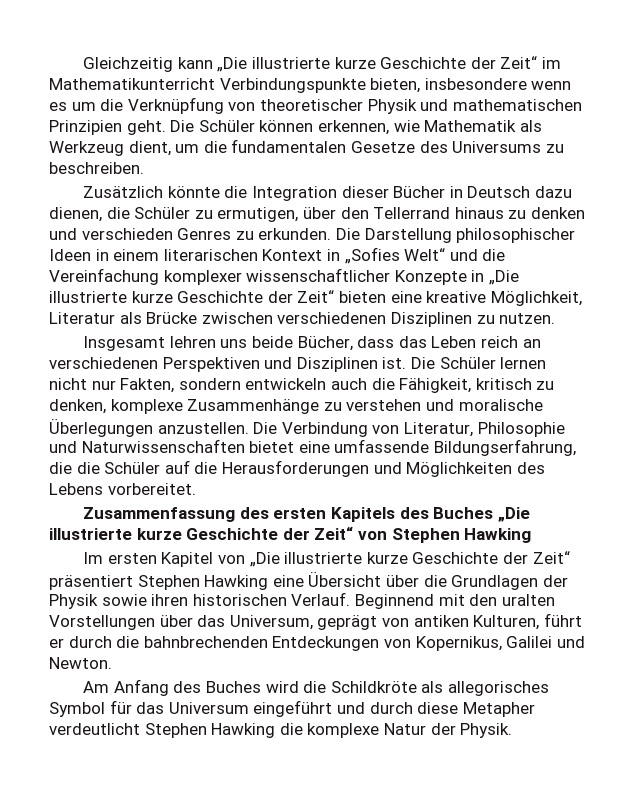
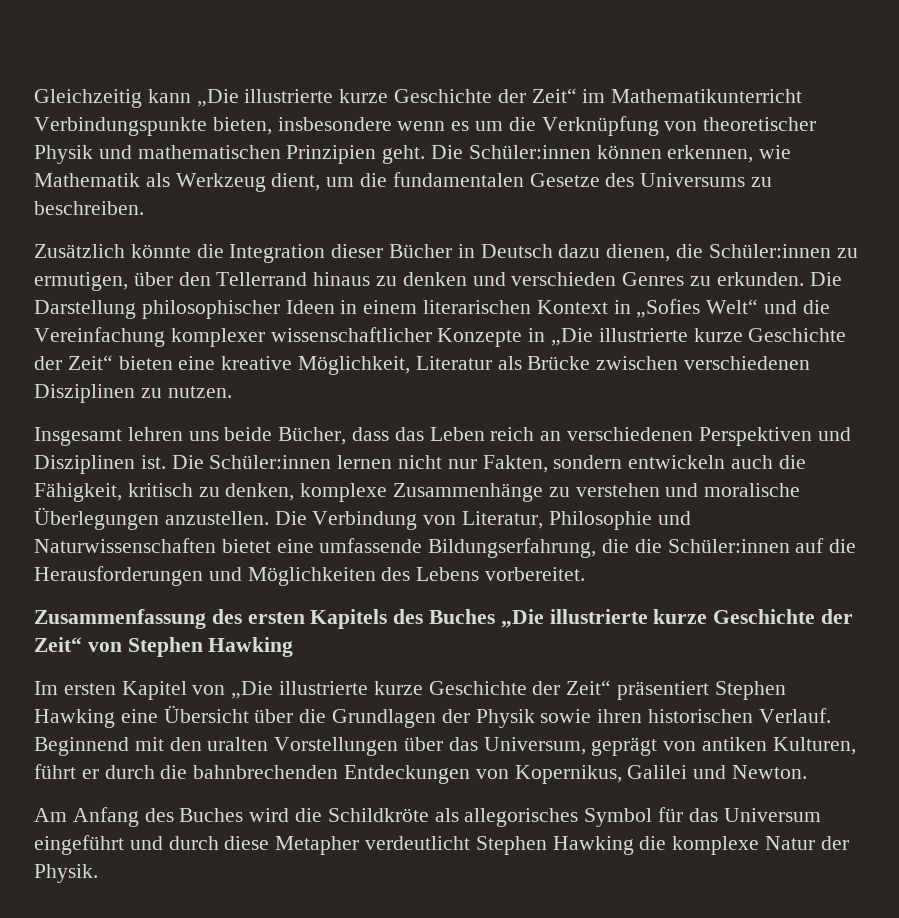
[198,120,255,132] Schüler -> [468,145,591,159] Schüler:innen
[134,207,191,219] Schüler -> [708,244,831,258] Schüler:innen
[439,357,496,369] Schüler -> [209,455,332,469] Schüler:innen
[104,462,161,474] Schüler -> [667,539,790,553] Schüler:innen

